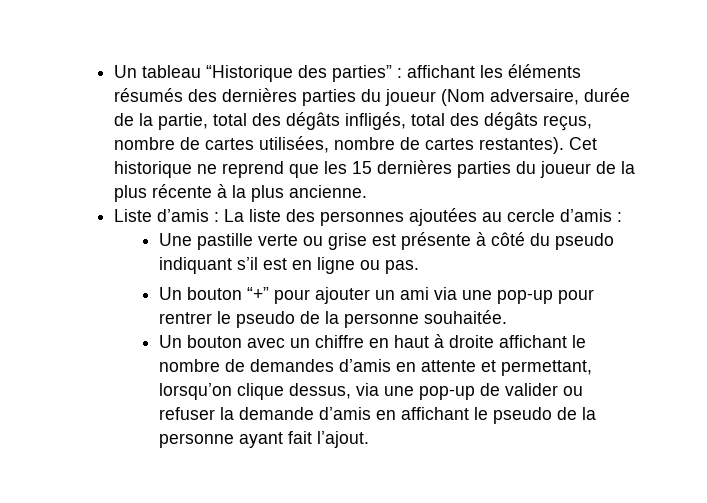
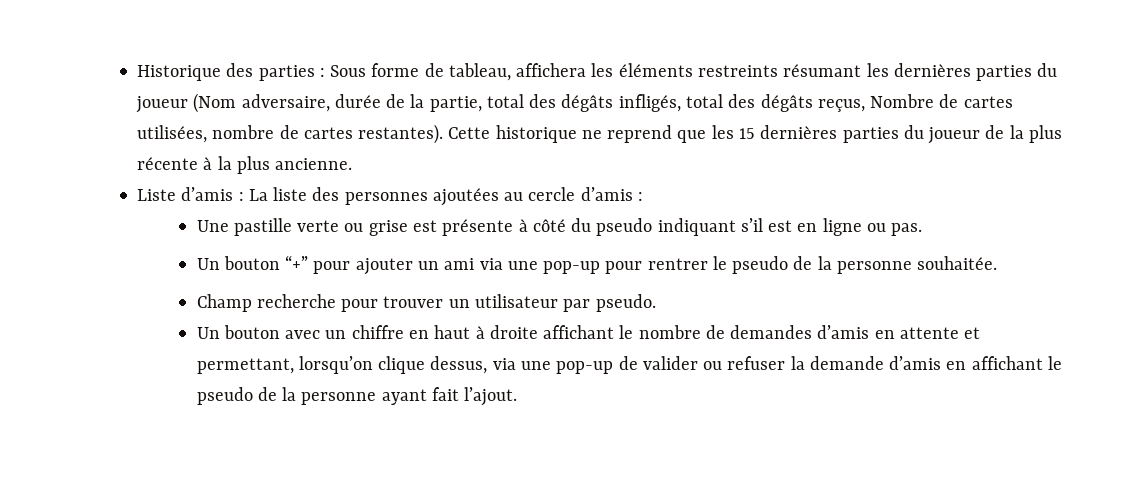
[113,64,581,82] [113,88,217,102] Un tableau “Historique des parties” : affichant les éléments résumés des -> [137,63,889,81] Historique des parties : Sous forme de tableau, affichera les éléments restreints résumant les
[113,137,175,150] nombre -> [870,94,935,108] Nombre
[568,137,597,150] Cet -> [448,127,491,139] Cette
(507, 317) none -> [196,294,656,312] // Champ recherche pour trouver un utilisateur par pseudo.

